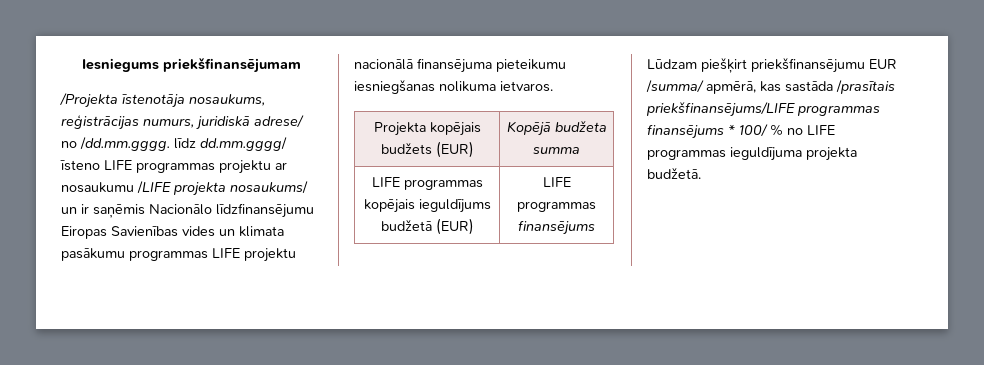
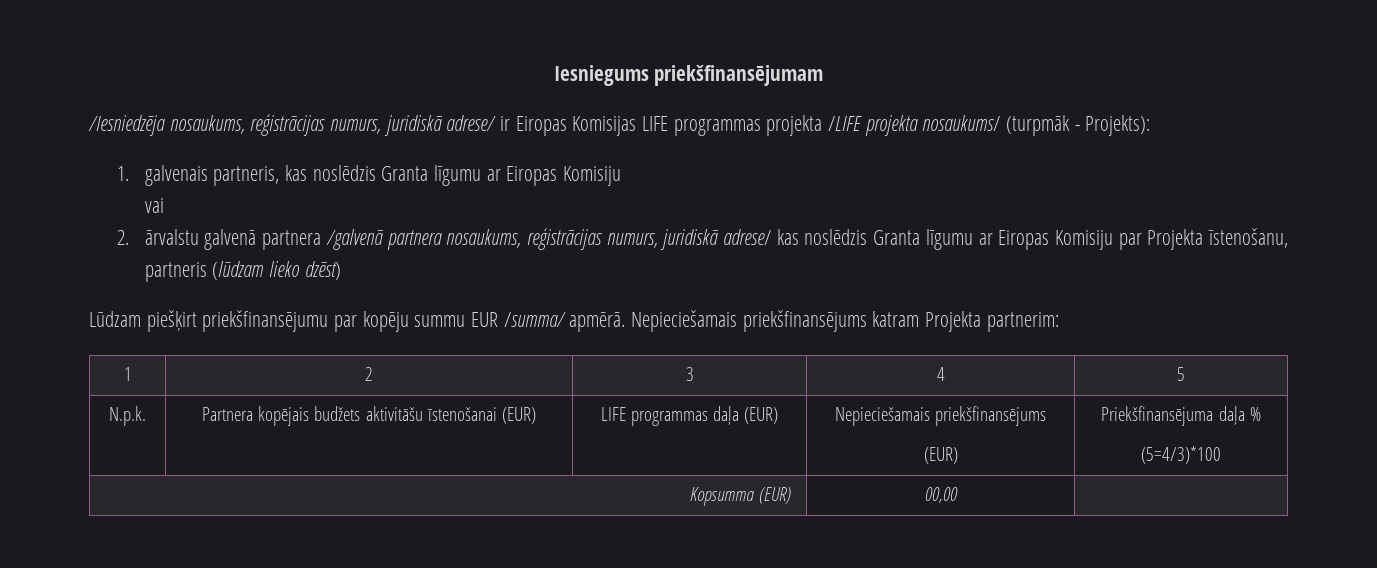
[59,93,265,108] [61,115,304,130] [61,137,287,151] [60,160,287,174] [61,181,308,196] [61,203,314,218] [61,226,284,239] [61,248,296,262] [354,58,566,73] [354,79,553,94] [373,122,481,136] [380,141,474,158] [506,120,607,136] [533,147,580,154] [371,177,483,190] [363,199,491,213] [380,218,474,235] [542,177,571,187] [517,201,596,212] [518,220,595,235] [647,57,897,73] [646,80,895,94] [646,101,880,117] [647,124,835,139] [647,147,857,161] [647,167,701,179] /Projekta īstenotāja nosaukums, reģistrācijas numurs, juridiskā adrese/ no /dd.mm.gggg. līdz dd.mm.gggg/ īsteno LIFE programmas projektu ar nosaukumu /LIFE projekta nosaukums/ un ir saņēmis Nacionālo līdzfinansējumu Eiropas Savienības vides un klimata pasākumu programmas LIFE projektu nacionālā finansējuma pieteikumu iesniegšanas nolikuma ietvaros. // Projekta kopējais budžets (EUR) | Kopējā budžeta summa // LIFE programmas kopējais ieguldījums budžetā (EUR) | LIFE programmas finansējums // Lūdzam piešķirt priekšfinansējumu EUR /summa/ apmērā, kas sastāda /prasītais priekšfinansējums/LIFE programmas finansējums * 100/ % no LIFE programmas ieguldījuma projekta budžetā. -> [88,114,1151,136] [116,165,622,186] [144,198,164,213] [116,228,1288,250] [144,261,341,282] [89,310,1059,332] [123,367,132,381] [365,367,373,381] [685,367,694,381] [936,367,945,381] [1177,367,1185,381] [109,406,146,426] [202,406,536,426] [600,406,779,426] [834,406,1047,426] [923,447,958,464] [1101,406,1261,426] [1141,446,1221,464] [689,487,792,506] [924,487,958,503] /Iesniedzēja nosaukums, reģistrācijas numurs, juridiskā adrese/ ir Eiropas Komisijas LIFE programmas projekta /LIFE projekta nosaukums/ (turpmāk - Projekts): // 1. galvenais partneris, kas noslēdzis Granta līgumu ar Eiropas Komisiju // vai // 2. ārvalstu galvenā partnera /galvenā partnera nosaukums, reģistrācijas numurs, juridiskā adrese/ kas noslēdzis Granta līgumu ar Eiropas Komisiju par Projekta īstenošanu, partneris (lūdzam lieko dzēst) // Lūdzam piešķirt priekšfinansējumu par kopēju summu EUR /summa/ apmērā. Nepieciešamais priekšfinansējums katram Projekta partnerim: // 1 | 2 | 3 | 4 | 5 // N.p.k. | Partnera kopējais budžets aktivitāšu īstenošanai (EUR) | LIFE programmas daļa (EUR) | Nepieciešamais priekšfinansējums // (EUR) | Priekšfinansējuma daļa % // (5=4/3)*100 // Kopsumma (EUR) | 00,00 |

